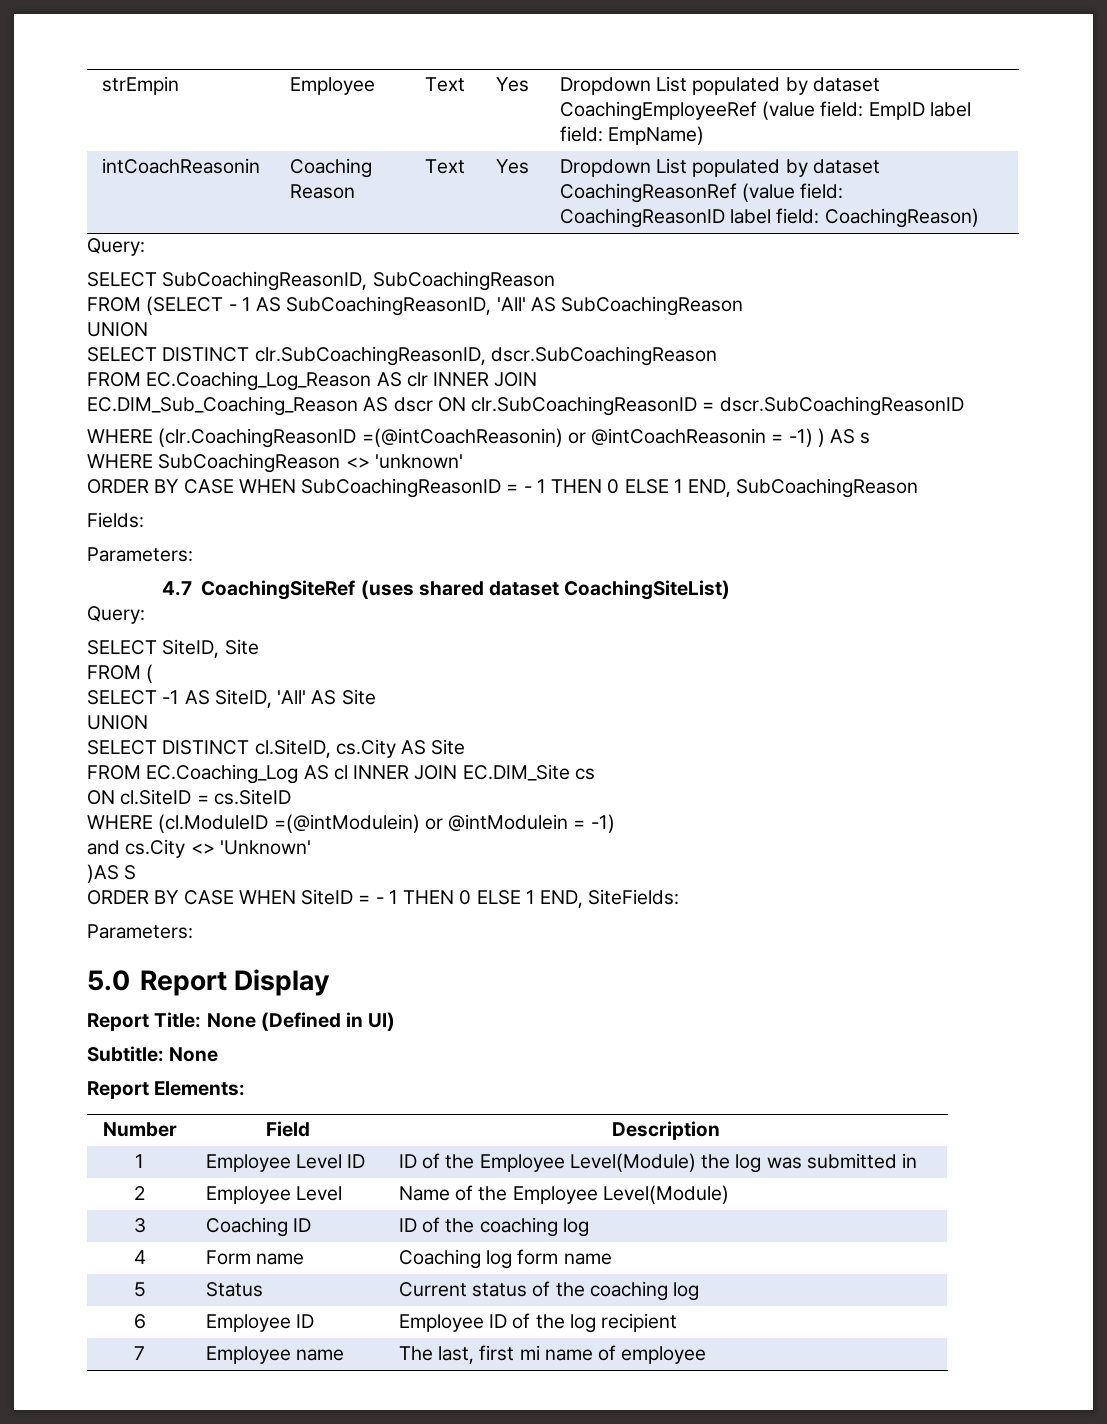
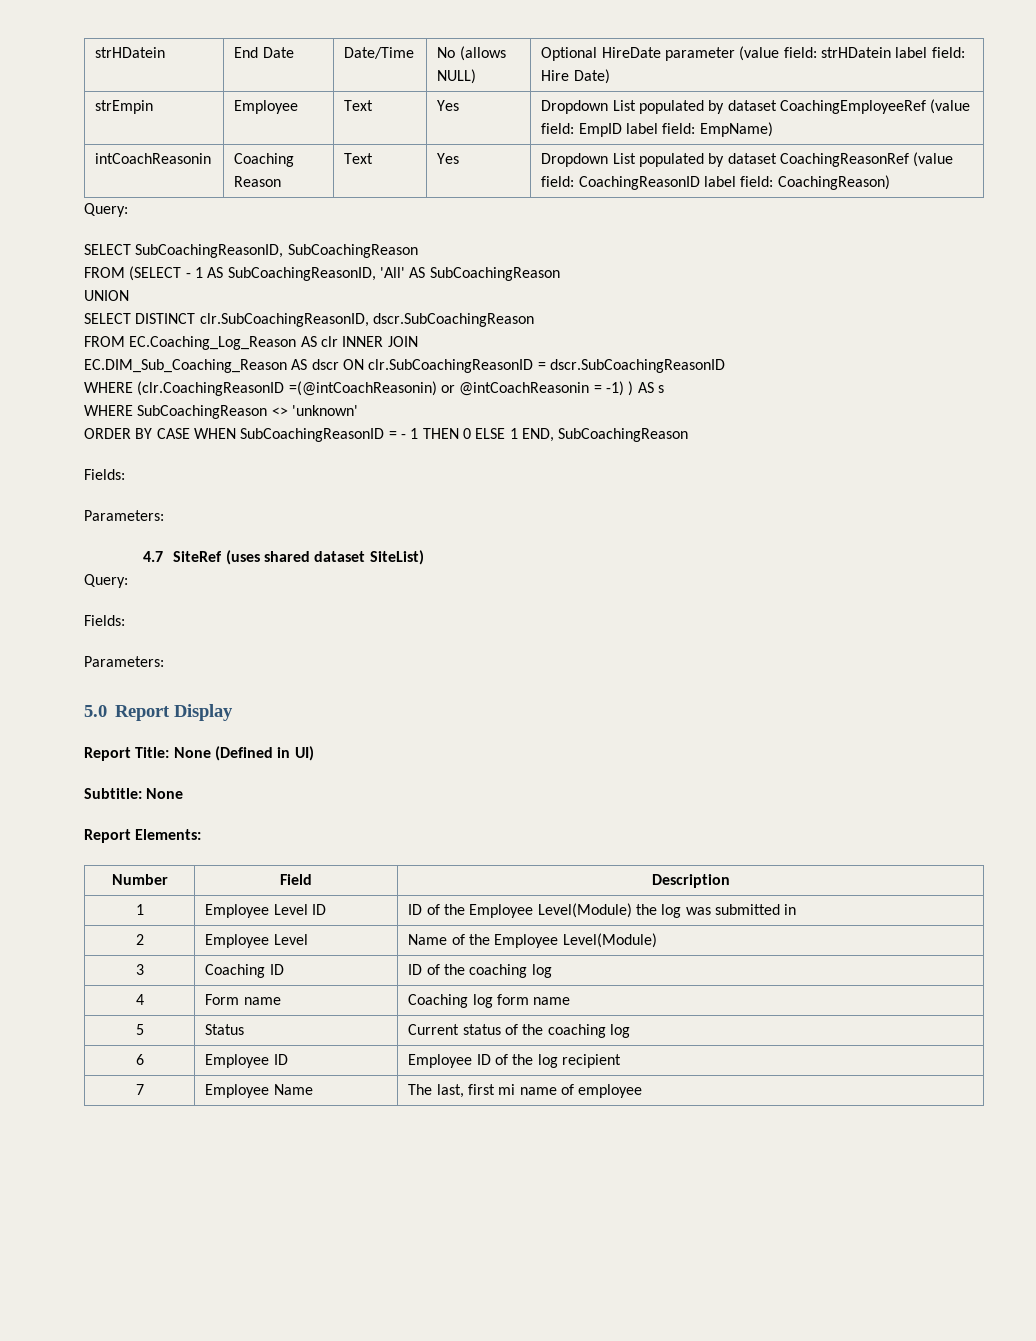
(101, 85) none -> [95,47,166,58] [234,47,294,58] [344,47,415,59] [437,46,506,61] [437,69,477,84] [541,46,965,61] [541,69,610,84] strHDatein | End Date | Date/Time | No (allows NULL) | Optional HireDate parameter (value field: strHDatein label field: Hire Date) //
[201,580,356,600] CoachingSiteRef -> [173,551,223,562] SiteRef
[564,580,731,600] [87,606,145,624] [87,639,259,658] [87,664,154,683] [87,689,376,708] [87,715,148,730] [87,739,466,758] [87,764,595,784] [87,789,291,805] [87,814,615,833] [87,839,311,858] [87,864,137,883] [87,889,680,908] CoachingSiteList) // Query: // SELECT SiteID, Site // FROM ( // SELECT -1 AS SiteID, 'All' AS Site // UNION // SELECT DISTINCT cl.SiteID, cs.City AS Site // FROM EC.Coaching_Log AS cl INNER JOIN EC.DIM_Site cs // ON cl.SiteID = cs.SiteID // WHERE (cl.ModuleID =(@intModulein) or @intModulein = -1) // and cs.City <> 'Unknown' // )AS S // ORDER BY CASE WHEN SiteID = - 1 THEN 0 ELSE 1 END, SiteFields: -> [369,550,424,565] [84,574,128,588] [84,615,125,626] SiteList) // Query: // Fields:
[296,1349,345,1361] name -> [273,1084,313,1095] Name

